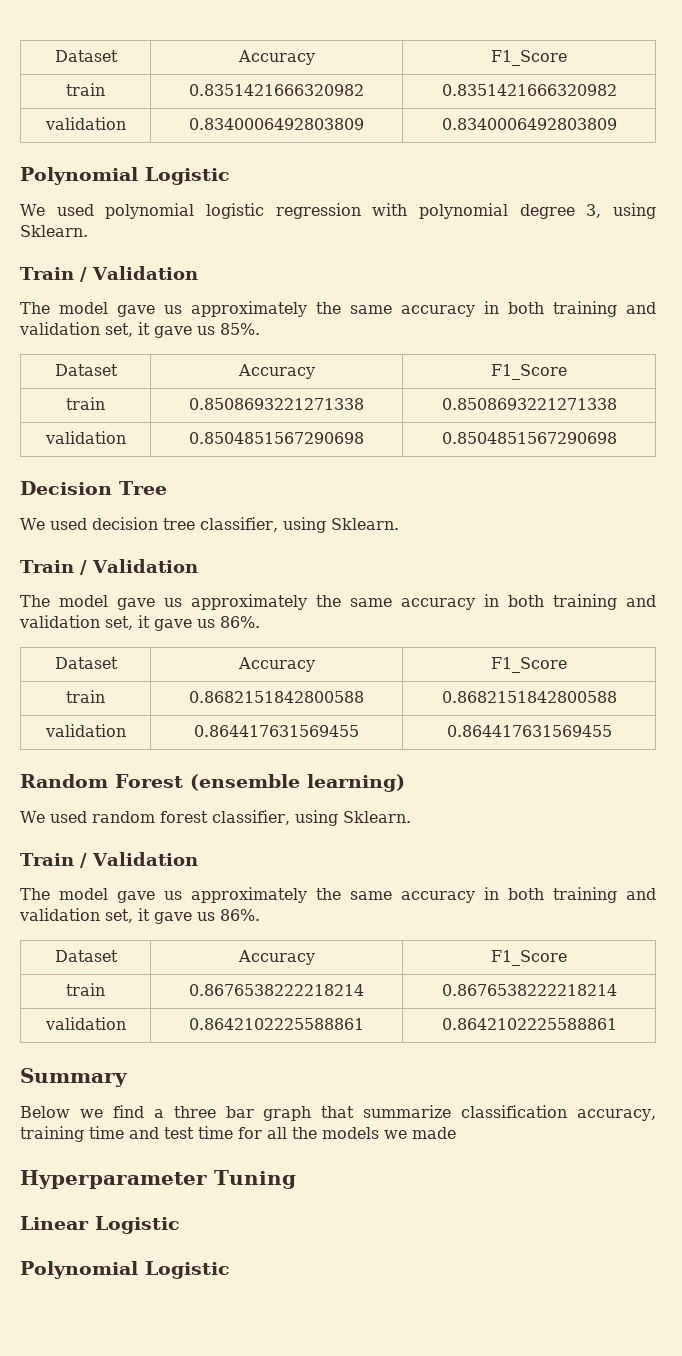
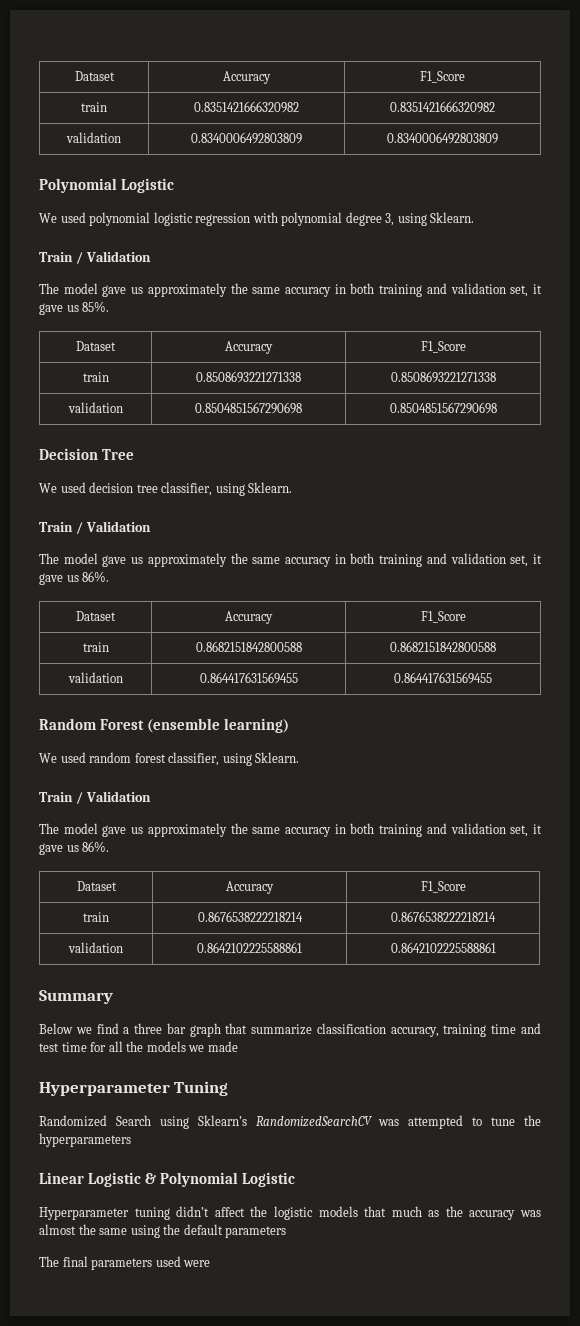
(296, 1179) none -> [39,1115,542,1129] [39,1133,131,1147] // Randomized Search using Sklearn’s RandomizedSearchCV was attempted to tune the hyperparameters
[20,1261,230,1279] // Polynomial Logistic -> [145,1172,296,1187] [39,1206,541,1220] [39,1224,287,1238] [39,1256,211,1270] & Polynomial Logistic // Hyperparameter tuning didn’t affect the logistic models that much as the accuracy was almost the same using the default parameters // The final parameters used were

